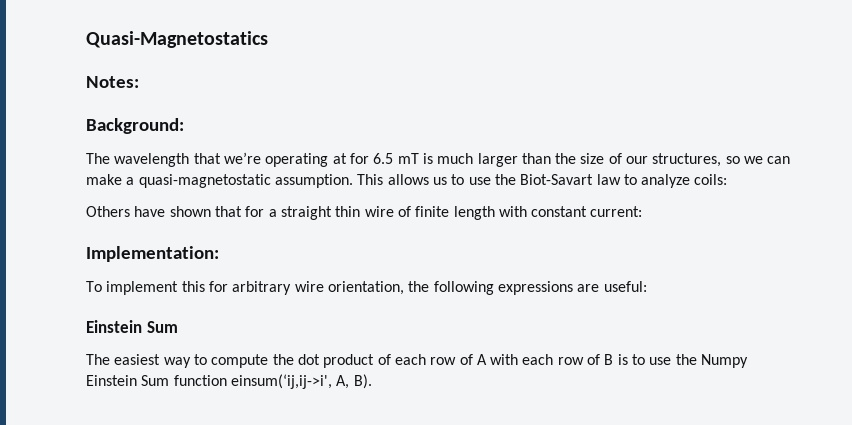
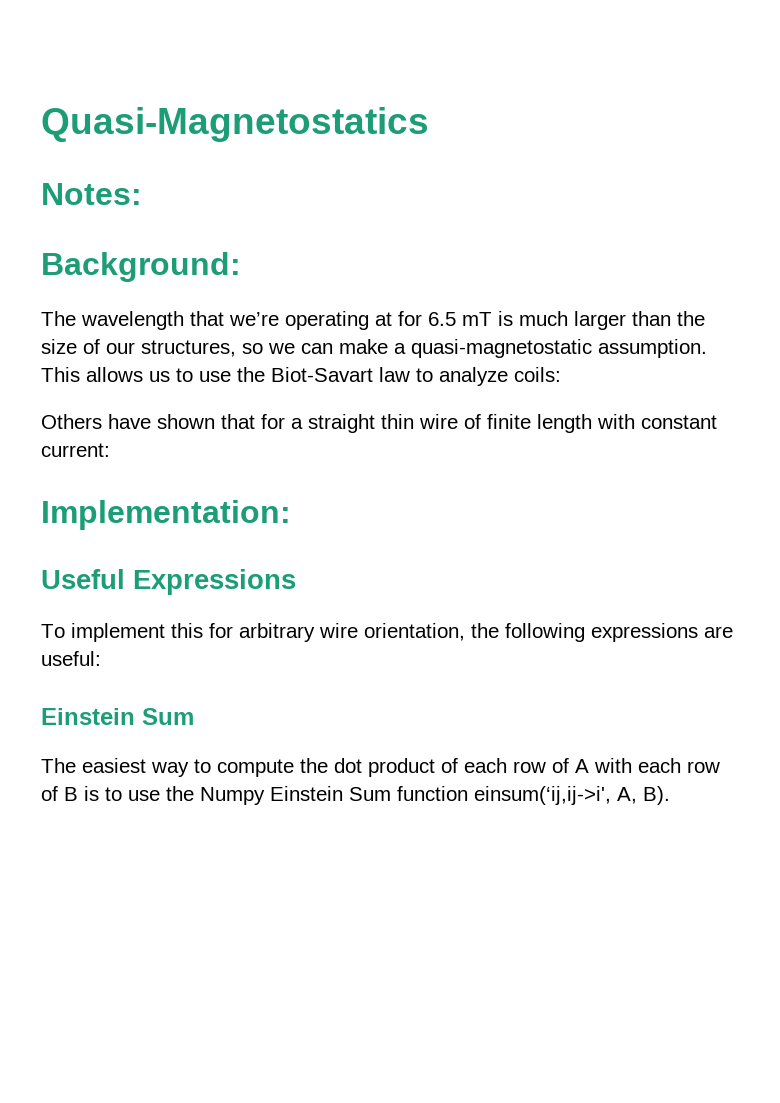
(219, 254) none -> [41,569,296,595] // Useful Expressions

